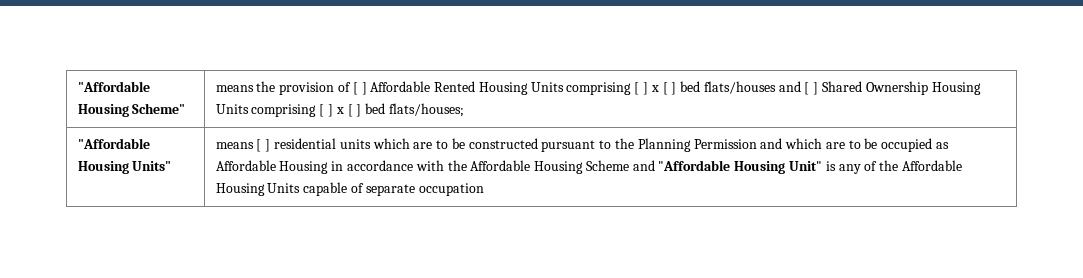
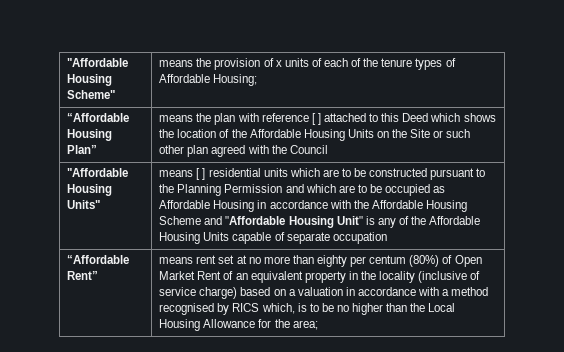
[352,81,981,95] [215,103,464,117] [ ] Affordable Rented Housing Units comprising [ ] x [ ] bed flats/houses and [ ] Shared Ownership Housing Units comprising [ ] x [ ] bed flats/houses; -> [275,58,456,70] [159,74,258,86] [67,113,130,122] [67,129,113,141] [67,145,98,154] [159,113,496,125] [159,129,471,141] [159,145,328,157] x units of each of the tenure types of Affordable Housing; // “Affordable Housing Plan” | means the plan with reference [ ] attached to this Deed which shows the location of the Affordable Housing Units on the Site or such other plan agreed with the Council
(484, 189) none -> [67,255,130,264] [67,271,99,280] [159,255,482,267] [159,271,481,283] [159,287,489,299] [159,303,456,315] [159,319,318,331] // “Affordable Rent” | means rent set at no more than eighty per centum (80%) of Open Market Rent of an equivalent property in the locality (inclusive of service charge) based on a valuation in accordance with a method recognised by RICS which, is to be no higher than the Local Housing Allowance for the area;

